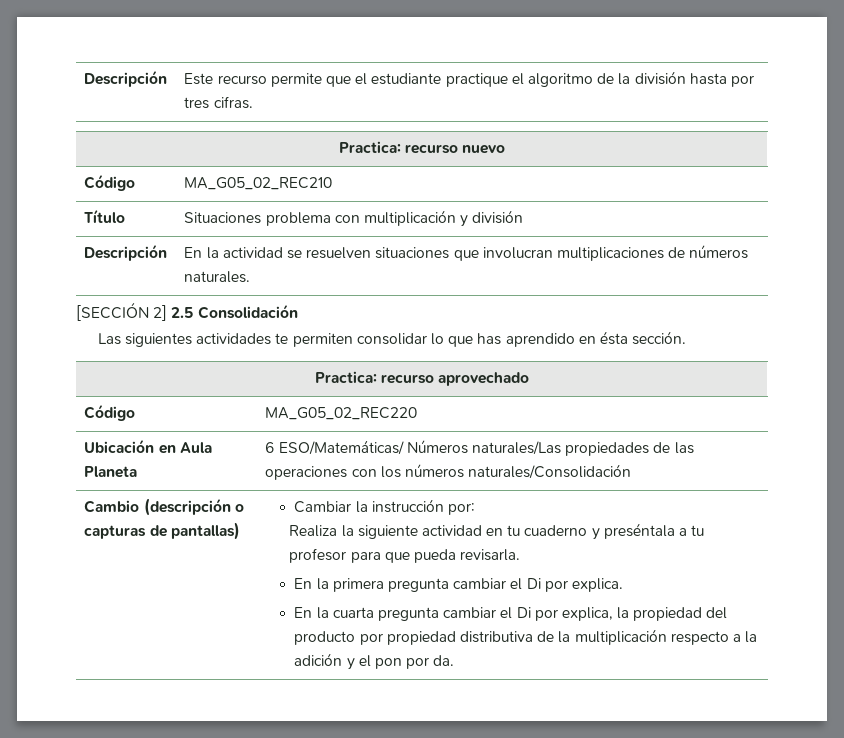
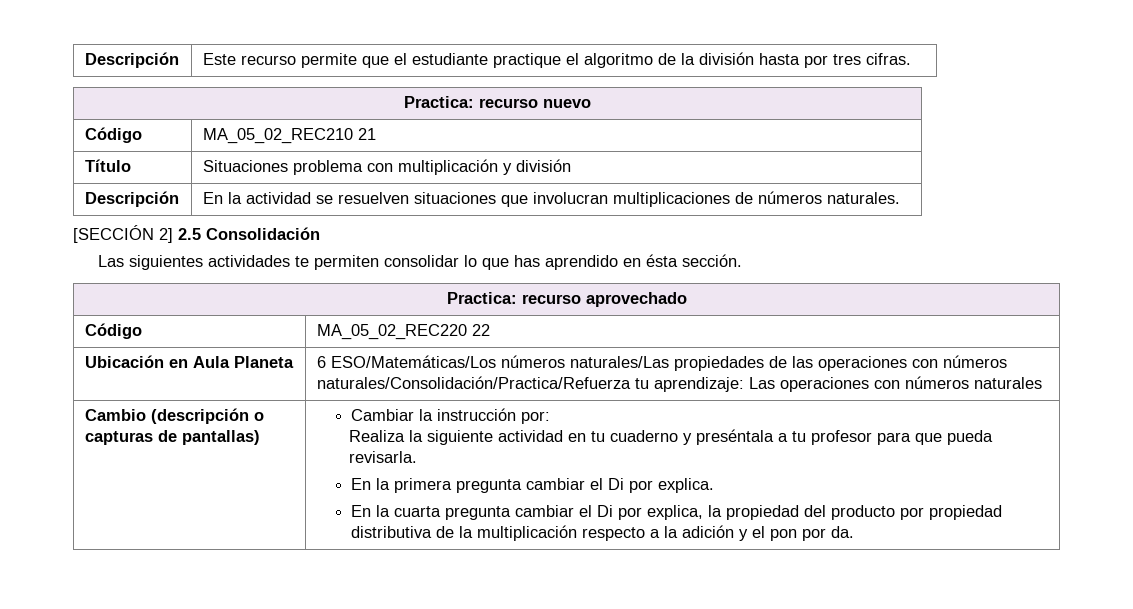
[184,177,333,190] MA_G05_02_REC210 -> [202,128,376,144] MA_05_02_REC210 21
[265,407,418,420] MA_G05_02_REC220 -> [316,324,490,340] MA_05_02_REC220 22
[278,440,468,455] ESO/Matemáticas/ Números -> [330,355,565,368] ESO/Matemáticas/Los números
[380,464,632,479] los números naturales/Consolidación -> [942,355,1007,368] [316,376,1042,392] números naturales/Consolidación/Practica/Refuerza tu aprendizaje: Las operaciones con números naturales

